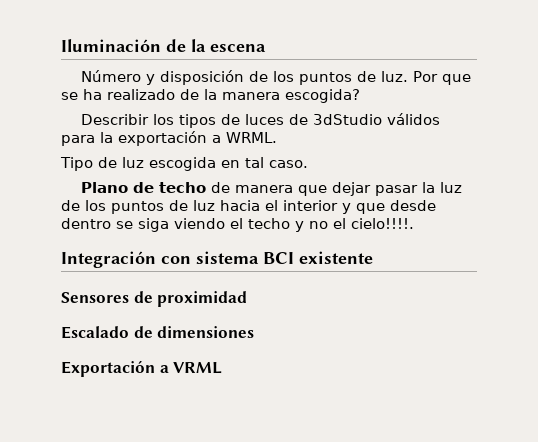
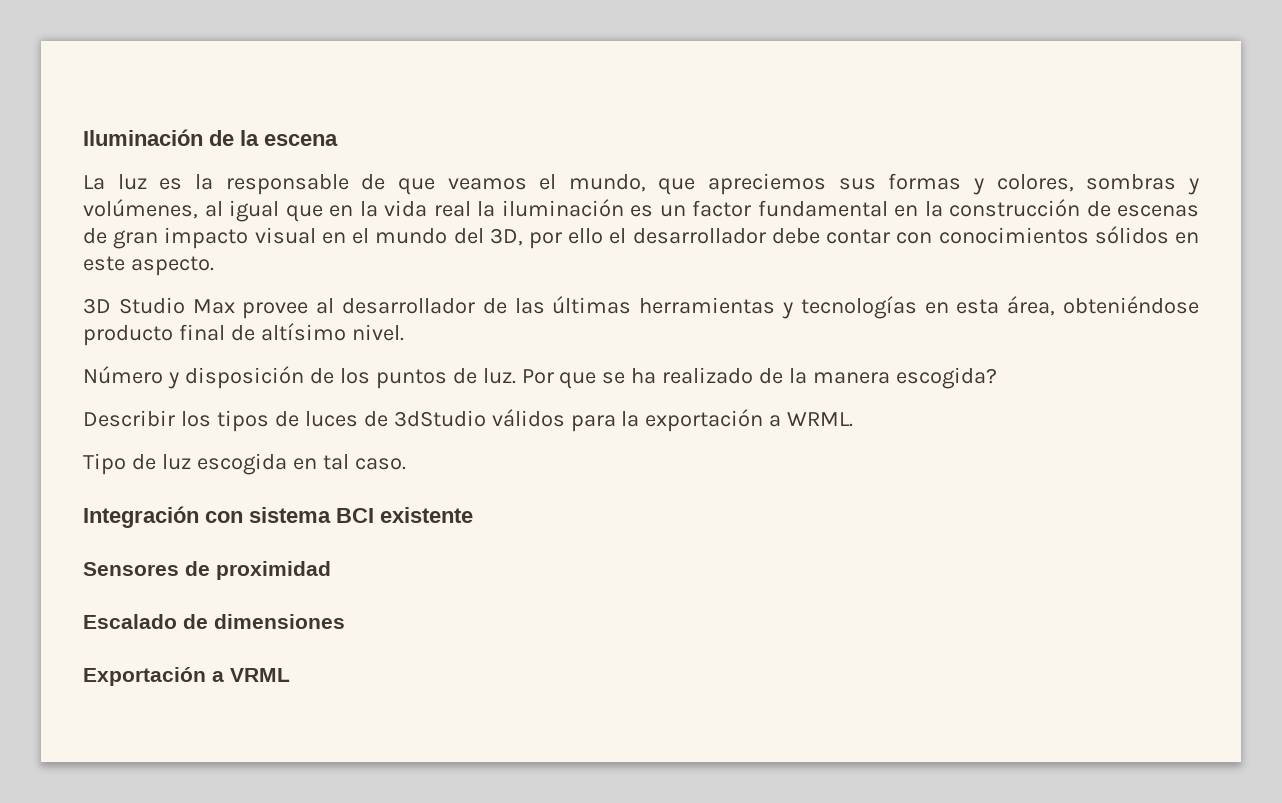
(266, 48) none -> [83,173,1199,195] [83,199,1199,222] [83,226,1199,249] [83,256,214,276] [83,296,1199,319] [83,323,404,346] // La luz es la responsable de que veamos el mundo, que apreciemos sus formas y colores, sombras y volúmenes, al igual que en la vida real la iluminación es un factor fundamental en la construcción de escenas de gran impacto visual en el mundo del 3D, por ello el desarrollador debe contar con conocimientos sólidos en este aspecto. // 3D Studio Max provee al desarrollador de las últimas herramientas y tecnologías en esta área, obteniéndose producto final de altísimo nivel.
[81,182,463,196] [61,200,436,214] [61,218,414,232] // Plano de techo de manera que dejar pasar la luz de los puntos de luz hacia el interior y que desde dentro se siga viendo el techo y no el cielo!!!!. -> (406, 464) none

